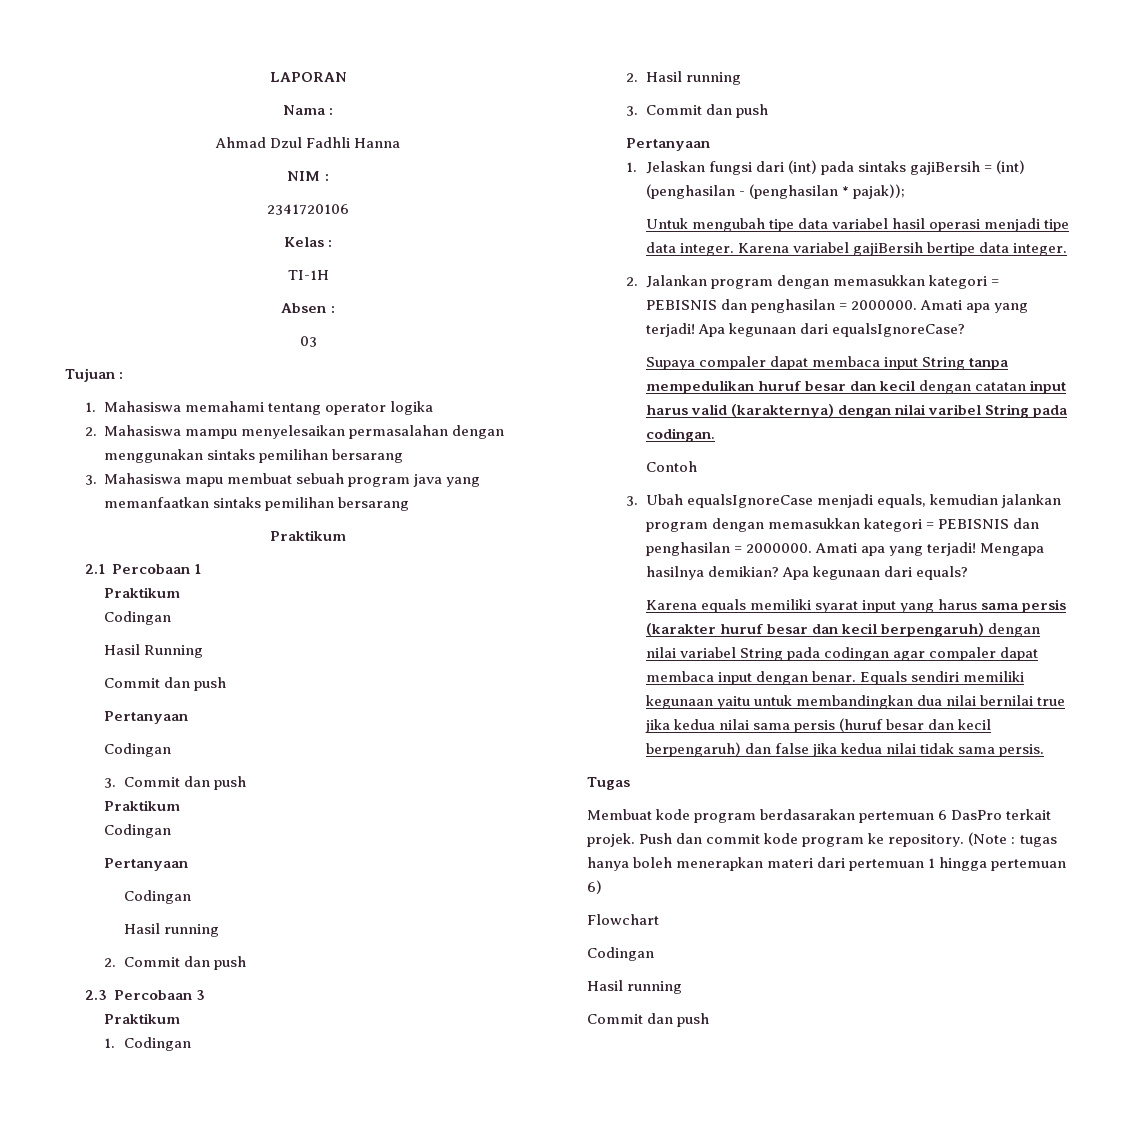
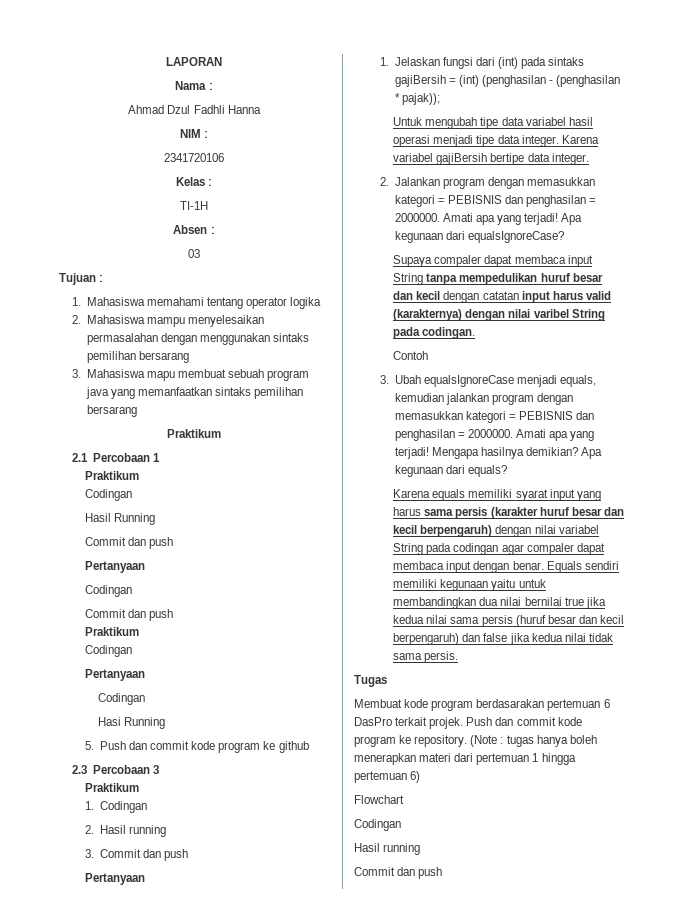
[104,778,117,788] 3. -> (133, 591) none
[123,923,219,937] [104,956,246,970] Hasil running // 2. Commit dan push -> [98,717,166,729] [85,741,309,753] Hasi Running // 5. Push dan commit kode program ke github

